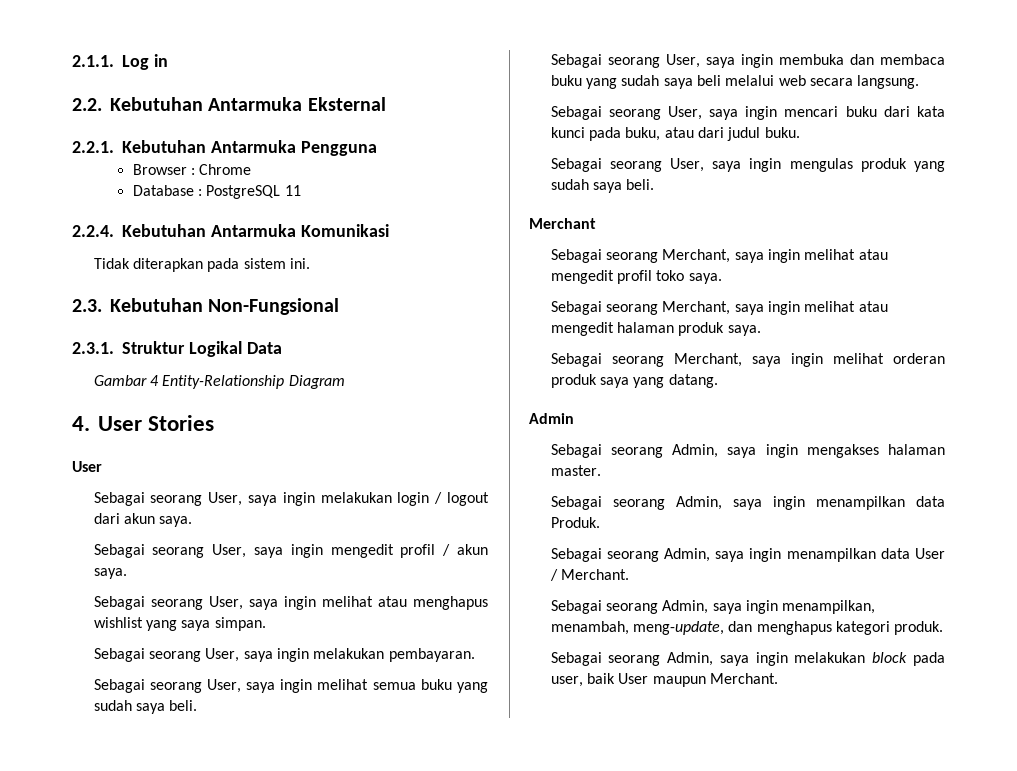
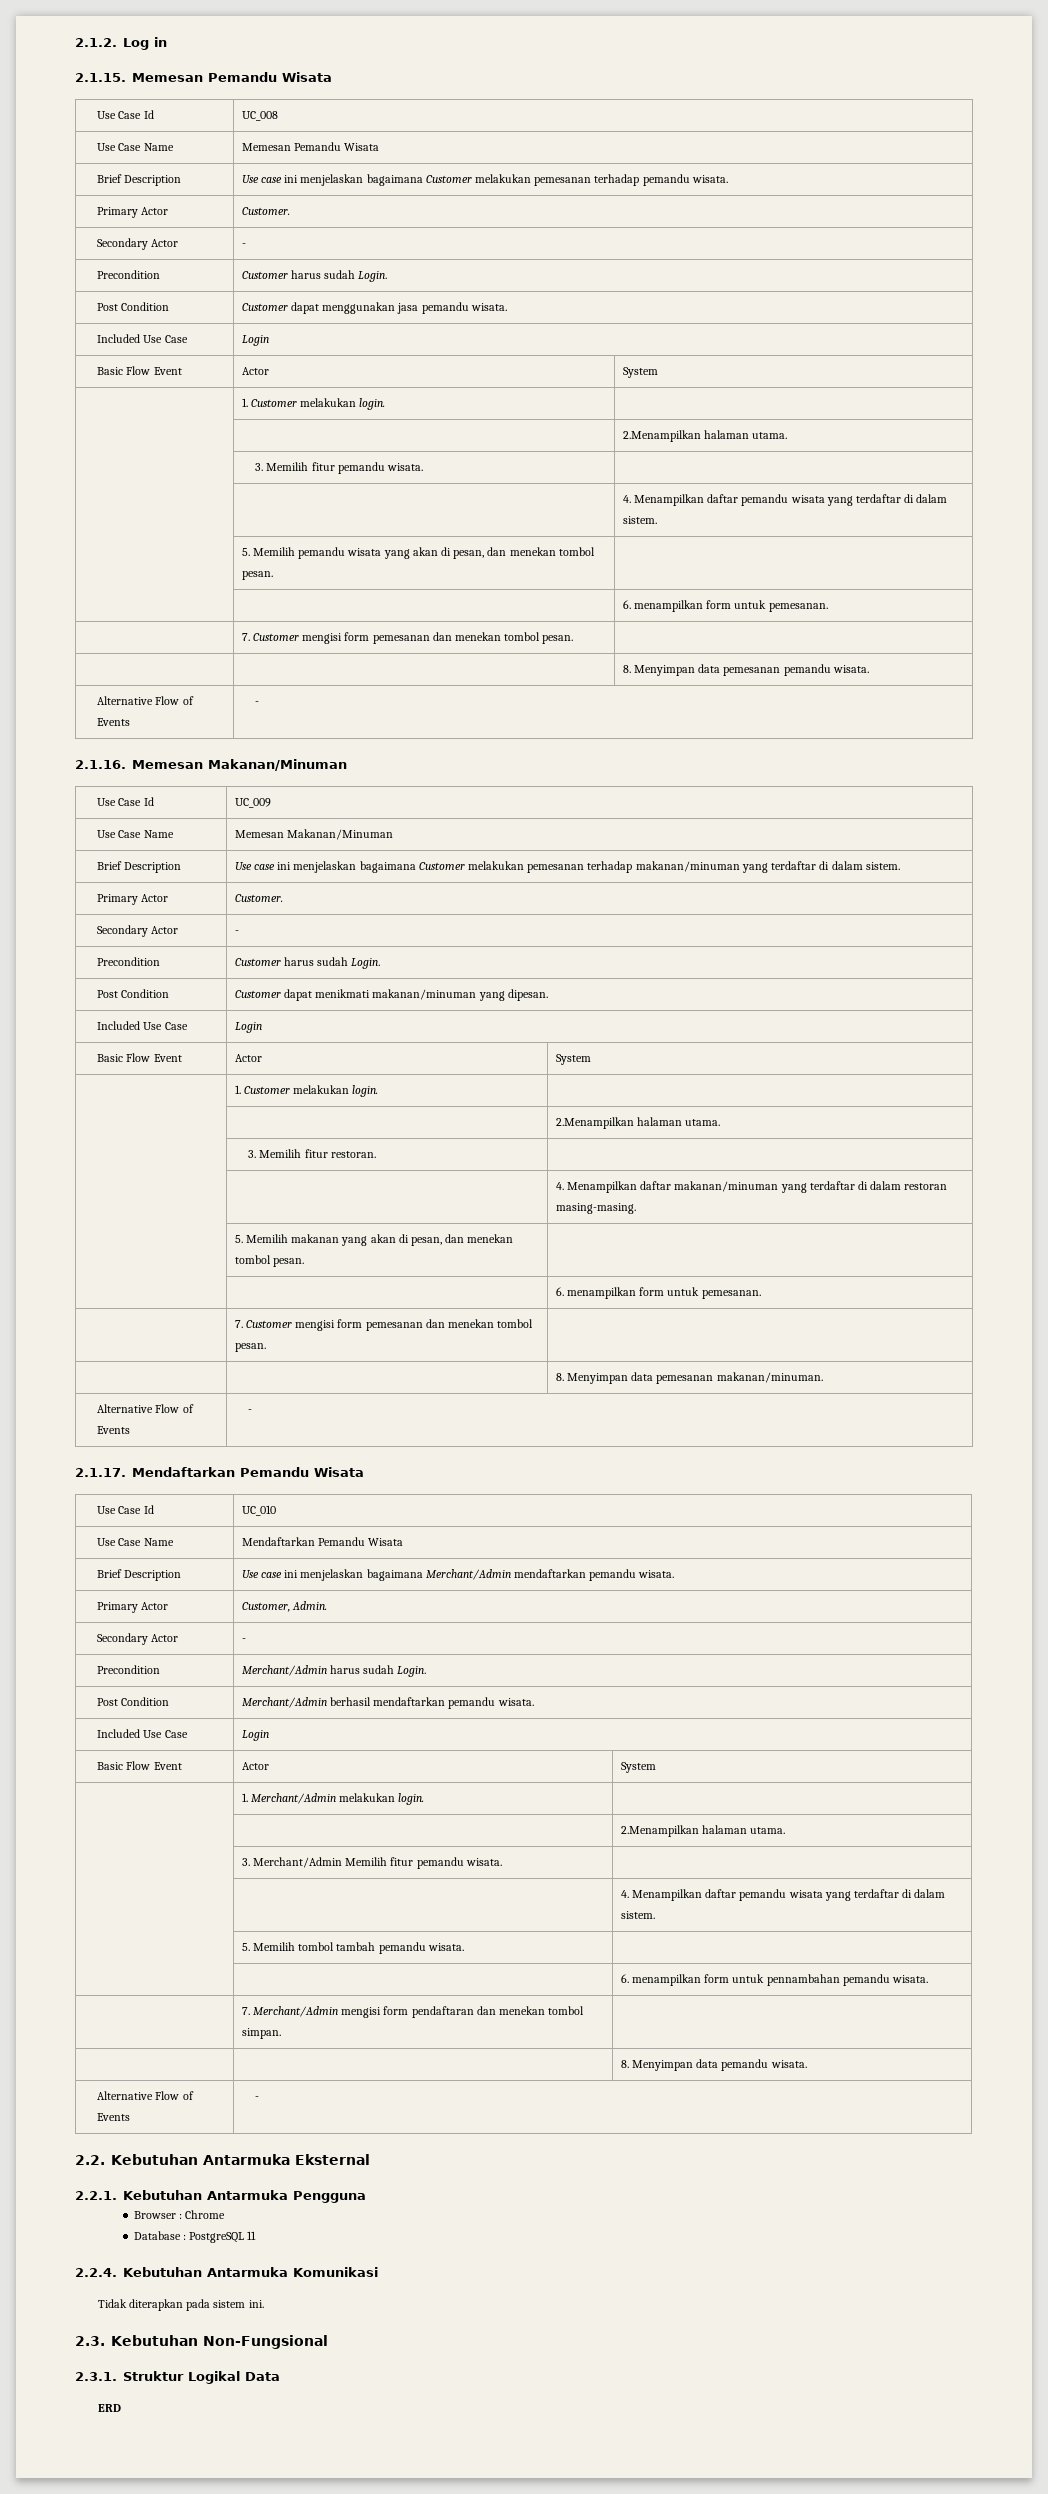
[72,55,114,67] 2.1.1. -> [75,38,117,47] 2.1.2.
(168, 60) none -> [75,72,332,82] [97,110,154,119] [241,111,278,121] [97,143,174,151] [241,142,380,151] [97,174,182,186] [241,174,728,186] [97,207,169,218] [241,207,290,215] [97,238,179,250] [241,243,246,247] [97,270,161,279] [241,270,388,282] [97,302,170,311] [241,302,507,314] [97,334,188,343] [241,335,269,346] [97,366,182,375] [241,367,269,375] [622,367,658,378] [241,398,386,410] [622,430,788,442] [255,462,424,474] [622,494,948,506] [622,516,657,524] [241,547,595,559] [241,571,273,580] [622,600,828,612] [241,632,574,644] [622,664,869,676] [97,696,194,705] [97,718,131,726] [255,701,260,705] [75,759,347,771] [97,797,154,806] [234,798,271,808] [97,830,174,838] [234,829,393,840] [97,861,182,873] [234,861,900,873] [97,894,169,905] [234,894,283,902] [97,925,179,937] [234,930,239,934] [97,957,161,966] [234,957,381,969] [97,989,170,998] [234,989,548,1001] [97,1021,188,1030] [234,1022,262,1033] [97,1053,182,1062] [234,1054,262,1062] [555,1054,591,1065] [234,1085,379,1097] [555,1117,721,1129] [248,1149,376,1158] [555,1181,948,1193] [555,1203,636,1214] [234,1234,514,1246] [234,1255,304,1267] [555,1287,761,1299] [234,1319,534,1331] [234,1343,266,1352] [555,1372,823,1384] [97,1404,194,1413] [97,1426,131,1434] [248,1409,253,1413] [75,1467,364,1477] [97,1505,154,1514] [241,1505,276,1516] [97,1538,174,1546] [241,1537,404,1546] [97,1569,182,1581] [241,1569,675,1581] [97,1602,169,1613] [241,1601,327,1612] [97,1633,179,1645] [241,1638,246,1642] [97,1665,161,1674] [241,1665,427,1677] [97,1697,170,1706] [241,1697,534,1709] [97,1729,188,1738] [241,1730,269,1741] [97,1761,182,1770] [241,1762,269,1770] [620,1762,656,1773] [241,1793,425,1805] [620,1825,786,1837] [241,1857,502,1869] [620,1889,946,1901] [620,1911,655,1919] [241,1942,464,1954] [620,1974,928,1986] [241,2006,585,2018] [241,2028,281,2039] [620,2059,807,2071] [97,2091,194,2100] [97,2113,131,2121] [255,2096,260,2100] // 2.1.15. Memesan Pemandu Wisata // Use Case Id | UC_008 // Use Case Name | Memesan Pemandu Wisata // Brief Description | Use case ini menjelaskan bagaimana Customer melakukan pemesanan terhadap pemandu wisata. // Primary Actor | Customer. // Secondary Actor | - // Precondition | Customer harus sudah Login. // Post Condition | Customer dapat menggunakan jasa pemandu wisata. // Included Use Case | Login // Basic Flow Event | Actor | System // | 1. Customer melakukan login. | // | | 2.Menampilkan halaman utama. // | 3. Memilih fitur pemandu wisata. | // | | 4. Menampilkan daftar pemandu wisata yang terdaftar di dalam sistem. // | 5. Memilih pemandu wisata yang akan di pesan, dan menekan tombol pesan. | // | | 6. menampilkan form untuk pemesanan. // | 7. Customer mengisi form pemesanan dan menekan tombol pesan. | // | | 8. Menyimpan data pemesanan pemandu wisata. // Alternative Flow of Events | - // 2.1.16. Memesan Makanan/Minuman // Use Case Id | UC_009 // Use Case Name | Memesan Makanan/Minuman // Brief Description | Use case ini menjelaskan bagaimana Customer melakukan pemesanan terhadap makanan/minuman yang terdaftar di dalam sistem. // Primary Actor | Customer. // Secondary Actor | - // Precondition | Customer harus sudah Login. // Post Condition | Customer dapat menikmati makanan/minuman yang dipesan. // Included Use Case | Login // Basic Flow Event | Actor | System // | 1. Customer melakukan login. | // | | 2.Menampilkan halaman utama. // | 3. Memilih fitur restoran. | // | | 4. Menampilkan daftar makanan/minuman yang terdaftar di dalam restoran masing-masing. // | 5. Memilih makanan yang akan di pesan, dan menekan tombol pesan. | // | | 6. menampilkan form untuk pemesanan. // | 7. Customer mengisi form pemesanan dan menekan tombol pesan. | // | | 8. Menyimpan data pemesanan makanan/minuman. // Alternative Flow of Events | - // 2.1.17. Mendaftarkan Pemandu Wisata // Use Case Id | UC_010 // Use Case Name | Mendaftarkan Pemandu Wisata // Brief Description | Use case ini menjelaskan bagaimana Merchant/Admin mendaftarkan pemandu wisata. // Primary Actor | Customer, Admin. // Secondary Actor | - // Precondition | Merchant/Admin harus sudah Login. // Post Condition | Merchant/Admin berhasil mendaftarkan pemandu wisata. // Included Use Case | Login // Basic Flow Event | Actor | System // | 1. Merchant/Admin melakukan login. | // | | 2.Menampilkan halaman utama. // | 3. Merchant/Admin Memilih fitur pemandu wisata. | // | | 4. Menampilkan daftar pemandu wisata yang terdaftar di dalam sistem. // | 5. Memilih tombol tambah pemandu wisata. | // | | 6. menampilkan form untuk pennambahan pemandu wisata. // | 7. Merchant/Admin mengisi form pendaftaran dan menekan tombol simpan. | // | | 8. Menyimpan data pemandu wisata. // Alternative Flow of Events | -
[93,375,345,389] [72,415,215,431] [72,461,102,472] [93,492,489,506] [93,513,193,527] [93,544,488,558] [93,568,127,579] [93,596,488,610] [93,617,266,631] [93,648,475,662] [93,679,488,693] [93,700,198,714] [550,54,945,68] [550,75,920,89] [550,106,945,120] [550,127,800,141] [550,158,945,172] [550,179,655,193] [529,218,596,229] [550,249,888,263] [550,270,722,284] [550,301,888,315] [550,322,761,336] [550,353,945,367] [550,374,718,388] [529,413,574,424] [550,444,945,458] [550,465,601,476] [550,496,945,510] [550,517,600,528] [550,548,945,562] [549,569,629,581] [550,600,876,614] [550,621,944,635] [550,652,945,666] [550,673,778,687] Gambar 4 Entity-Relationship Diagram // 4. User Stories // User // Sebagai seorang User, saya ingin melakukan login / logout dari akun saya. // Sebagai seorang User, saya ingin mengedit profil / akun saya. // Sebagai seorang User, saya ingin melihat atau menghapus wishlist yang saya simpan. // Sebagai seorang User, saya ingin melakukan pembayaran. // Sebagai seorang User, saya ingin melihat semua buku yang sudah saya beli. // Sebagai seorang User, saya ingin membuka dan membaca buku yang sudah saya beli melalui web secara langsung. // Sebagai seorang User, saya ingin mencari buku dari kata kunci pada buku, atau dari judul buku. // Sebagai seorang User, saya ingin mengulas produk yang sudah saya beli. // Merchant // Sebagai seorang Merchant, saya ingin melihat atau mengedit profil toko saya. // Sebagai seorang Merchant, saya ingin melihat atau mengedit halaman produk saya. // Sebagai seorang Merchant, saya ingin melihat orderan produk saya yang datang. // Admin // Sebagai seorang Admin, saya ingin mengakses halaman master. // Sebagai seorang Admin, saya ingin menampilkan data Produk. // Sebagai seorang Admin, saya ingin menampilkan data User / Merchant. // Sebagai seorang Admin, saya ingin menampilkan, menambah, meng-update, dan menghapus kategori produk. // Sebagai seorang Admin, saya ingin melakukan block pada user, baik User maupun Merchant. -> [97,2404,121,2412] ERD

